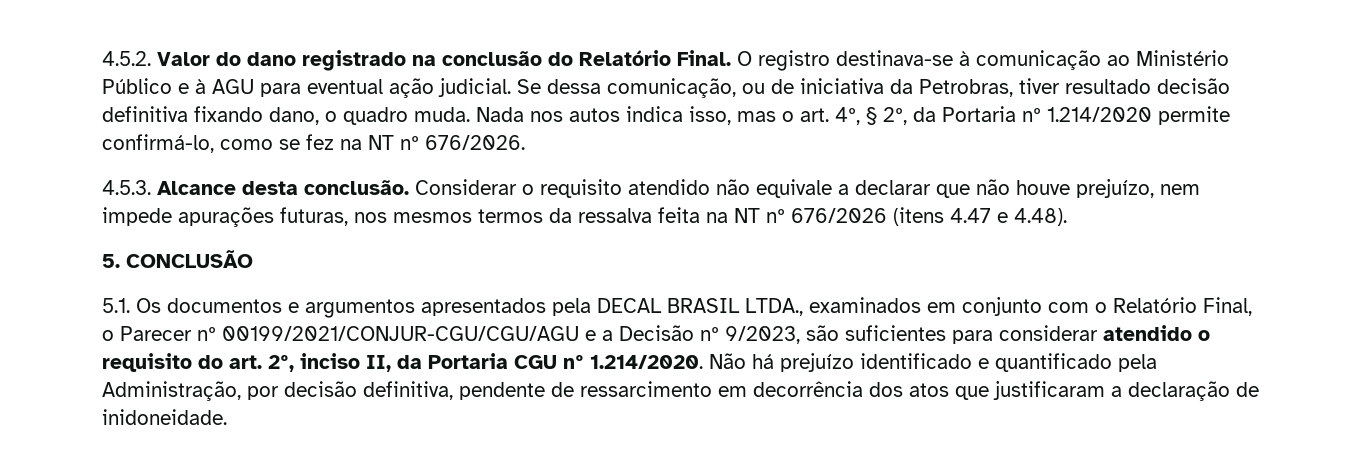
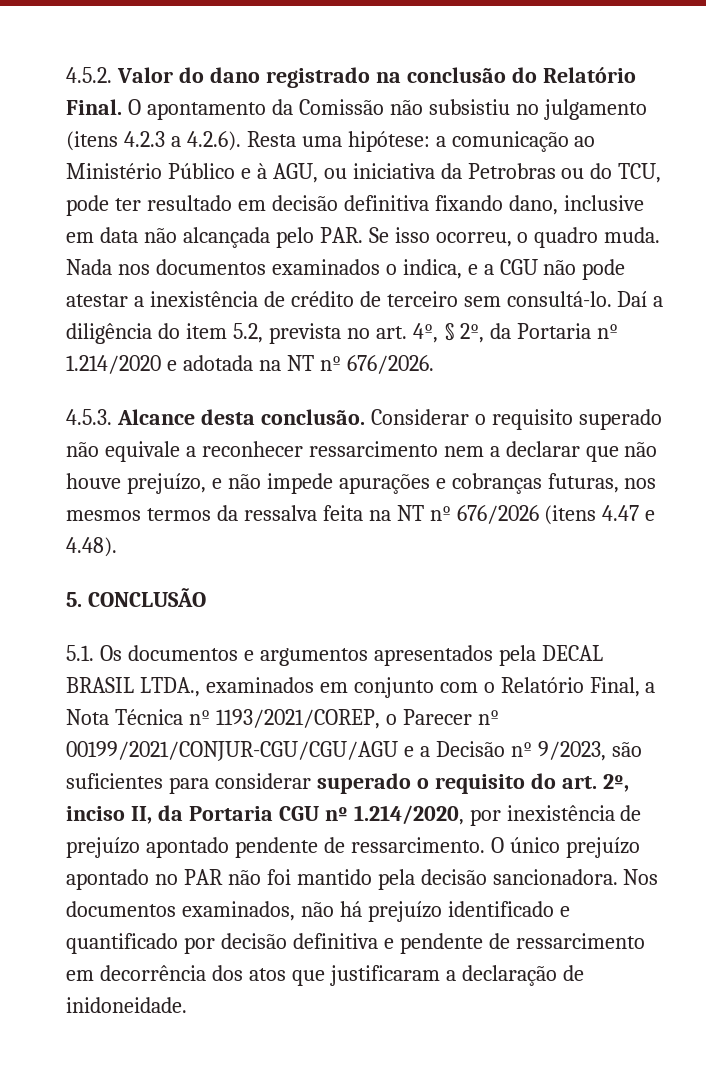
[758,50,970,71] registro destinava-se à -> [146,99,647,120] [66,131,446,152] apontamento da Comissão não subsistiu no julgamento (itens 4.2.3 a 4.2.6). Resta uma hipótese: a
[212,78,1230,98] [102,106,319,125] AGU para eventual ação judicial. Se dessa comunicação, ou de iniciativa da Petrobras, tiver resultado decisão definitiva fixando dano, -> [272,163,662,183] [66,195,644,216] [66,227,512,248] AGU, ou iniciativa da Petrobras ou do TCU, pode ter resultado em decisão definitiva fixando dano, inclusive em data não alcançada pelo PAR. Se isso ocorreu,
[569,106,794,125] autos indica isso, mas o -> [155,259,626,280] [66,291,664,307] [66,323,370,344] documentos examinados o indica, e a CGU não pode atestar a inexistência de crédito de terceiro sem consultá-lo. Daí a diligência do item 5.2, prevista no
[1158,106,1230,125] [102,134,334,153] permite confirmá-lo, como se fez -> [166,355,253,371] e adotada
[628,179,710,195] atendido -> [578,409,662,430] superado
(849, 189) none -> [201,441,500,457] reconhecer ressarcimento nem a
[1160,184,1200,195] [102,207,274,227] nem impede apurações -> [211,473,542,494] e não impede apurações e cobranças
(1252, 306) none -> [645,682,656,693] [66,709,380,729] a Nota Técnica nº 1193/2021/COREP,
[1103,325,1192,341] atendido -> [316,773,411,794] superado
[590,353,746,369] 1.214/2020. Não -> [353,805,642,826] [66,837,640,858] [66,869,659,890] [66,901,334,921] 1.214/2020, por inexistência de prejuízo apontado pendente de ressarcimento. O único prejuízo apontado no PAR não foi mantido pela decisão sancionadora. Nos documentos examinados, não
[1118,354,1157,372] [102,381,453,401] pela Administração, por decisão definitiva, -> [183,933,394,954] por decisão definitiva e

